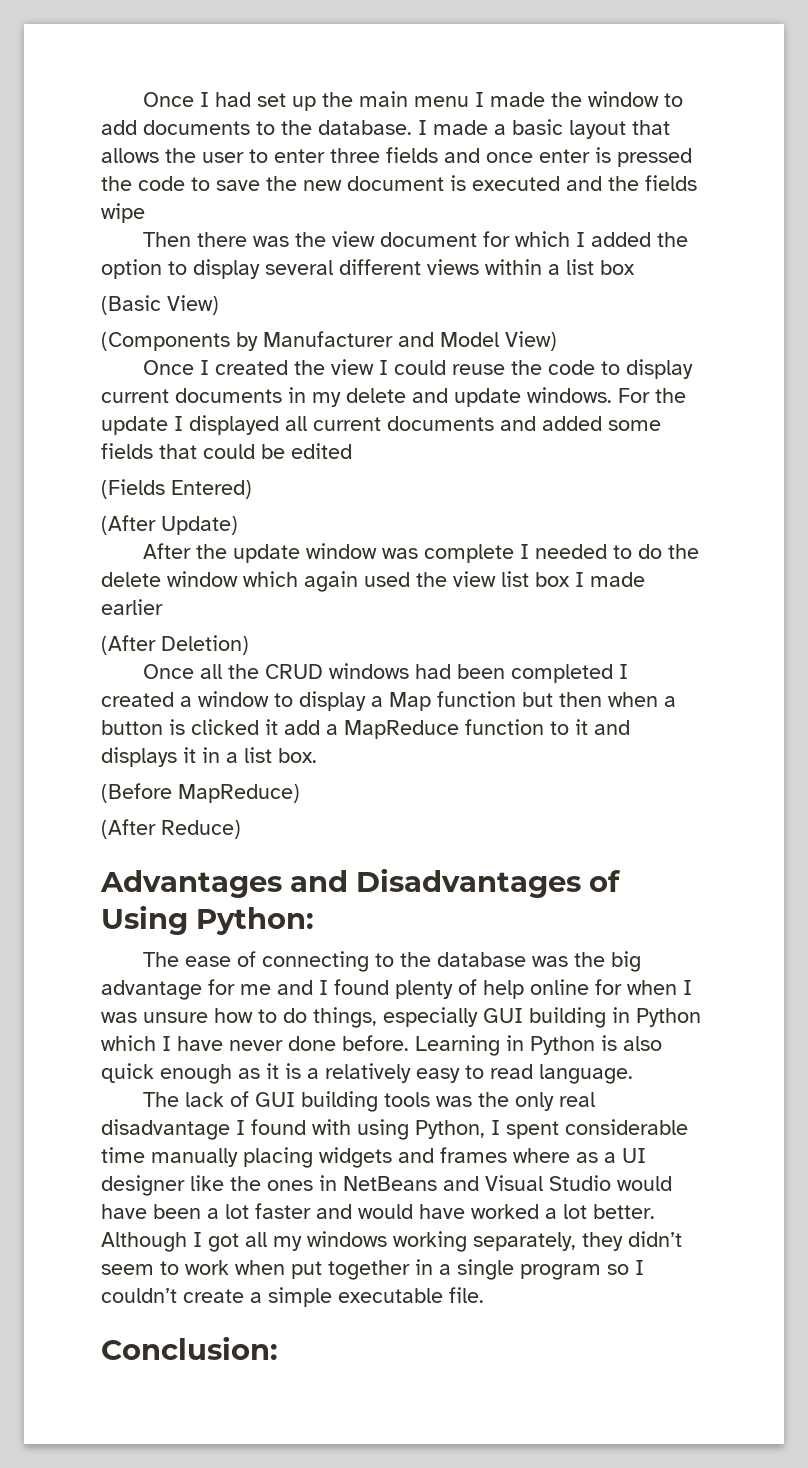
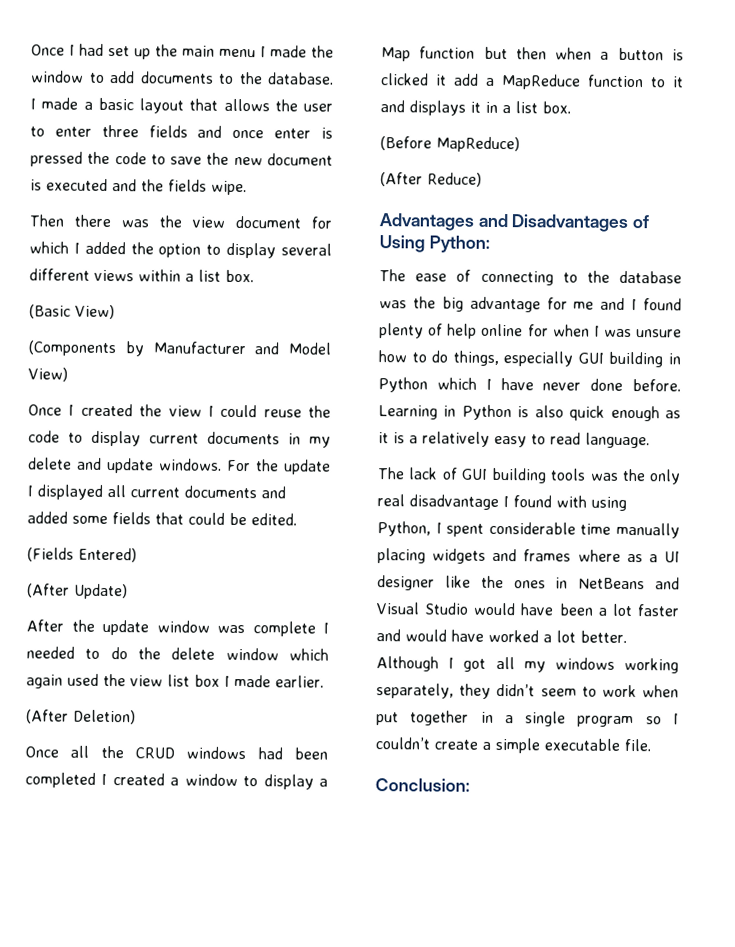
[101,203,145,223] wipe -> [211,180,247,196] wipe.
[600,260,635,275] box -> [225,269,254,283] box.
[291,443,352,459] edited -> [251,513,297,526] edited.
[101,599,163,615] earlier -> [275,675,324,688] earlier.

